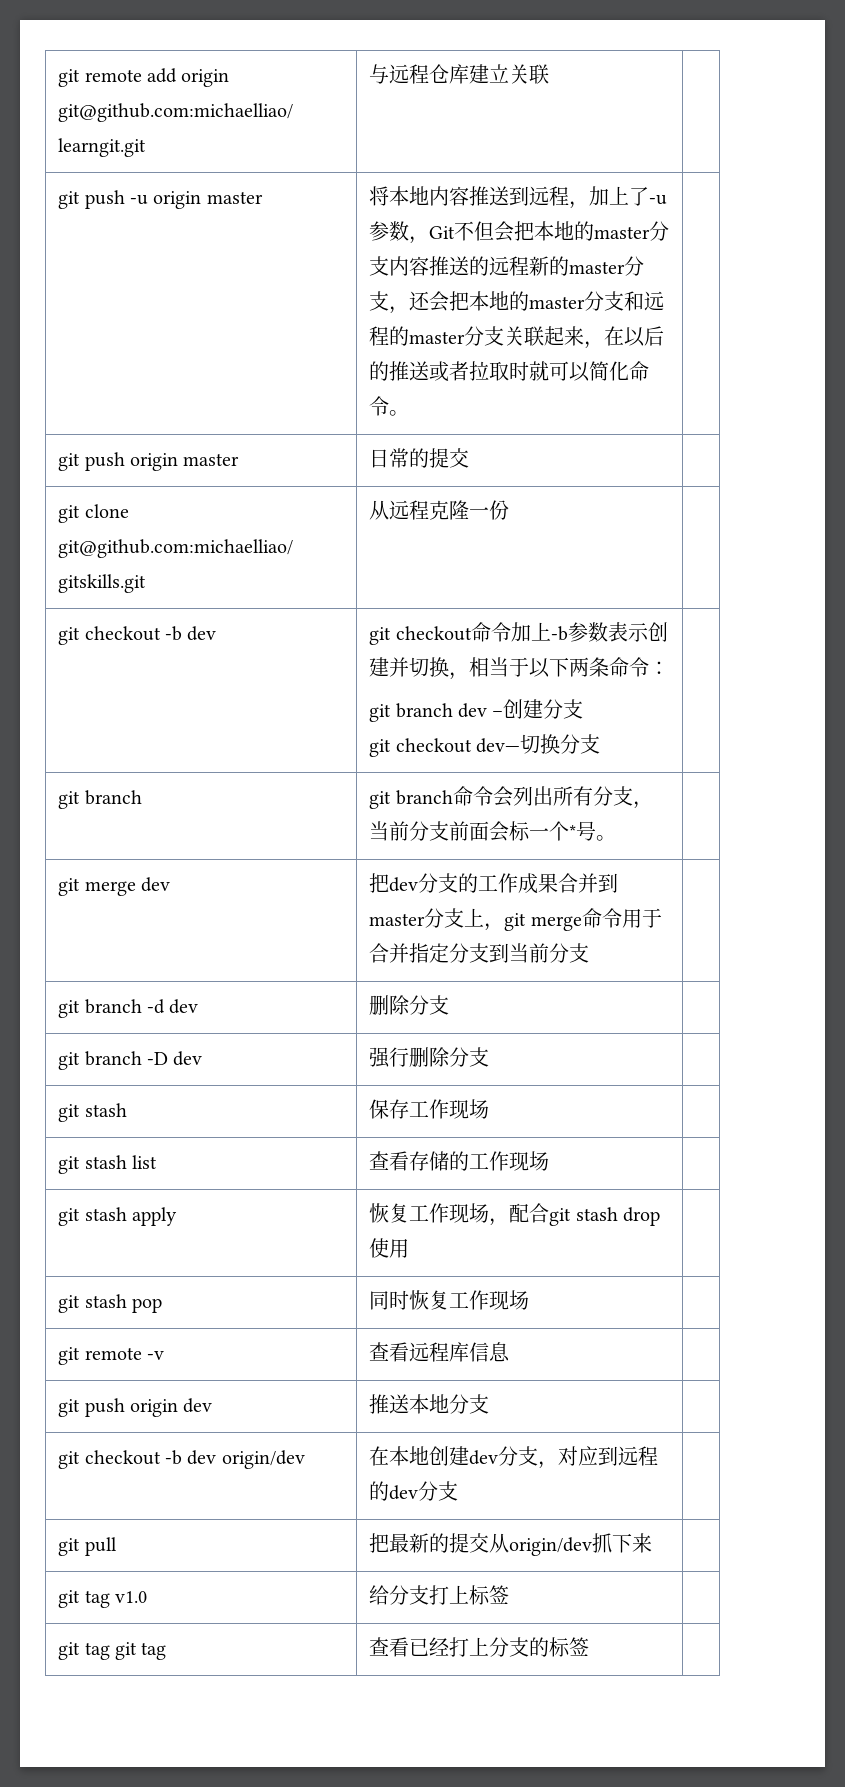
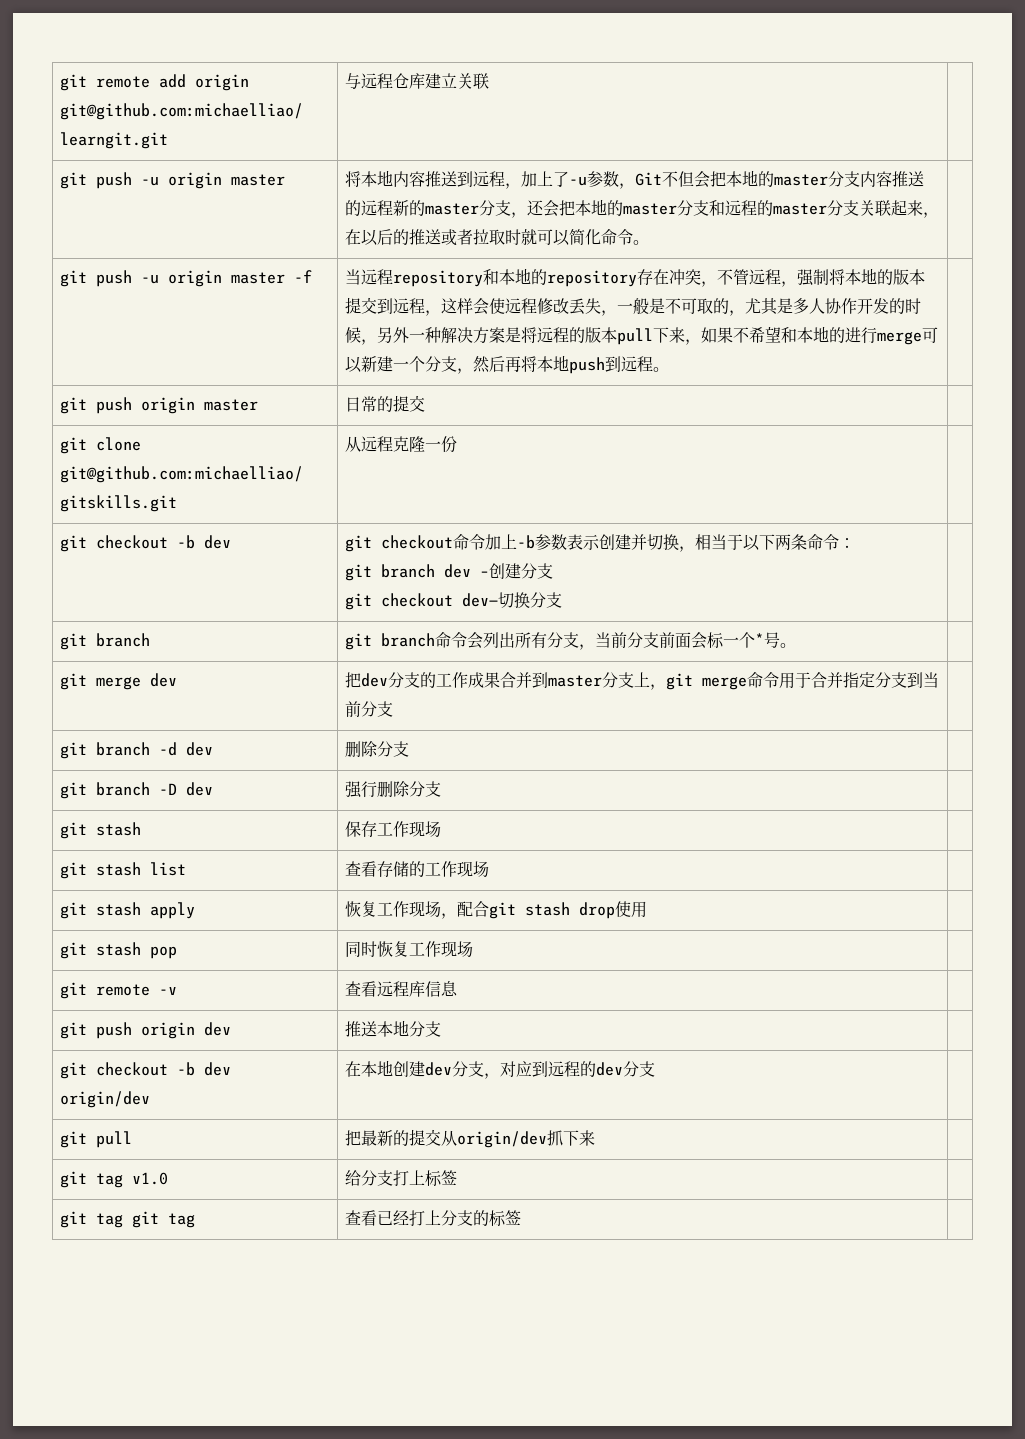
(410, 413) none -> [60,270,313,287] [345,268,926,287] [345,297,922,316] [345,326,939,345] [345,355,670,374] // git push -u origin master -f | 当远程repository和本地的repository存在冲突，不管远程，强制将本地的版本提交到远程，这样会使远程修改丢失，一般是不可取的，尤其是多人协作开发的时候，另外一种解决方案是将远程的版本pull下来，如果不希望和本地的进行merge可以新建一个分支，然后再将本地push到远程。 |

